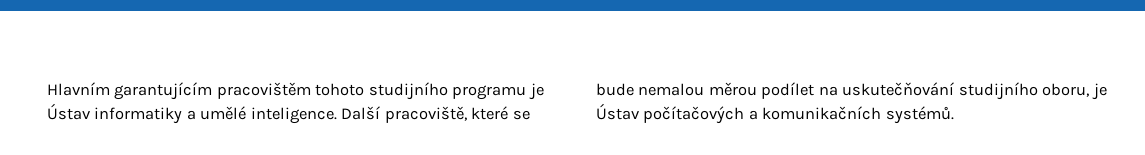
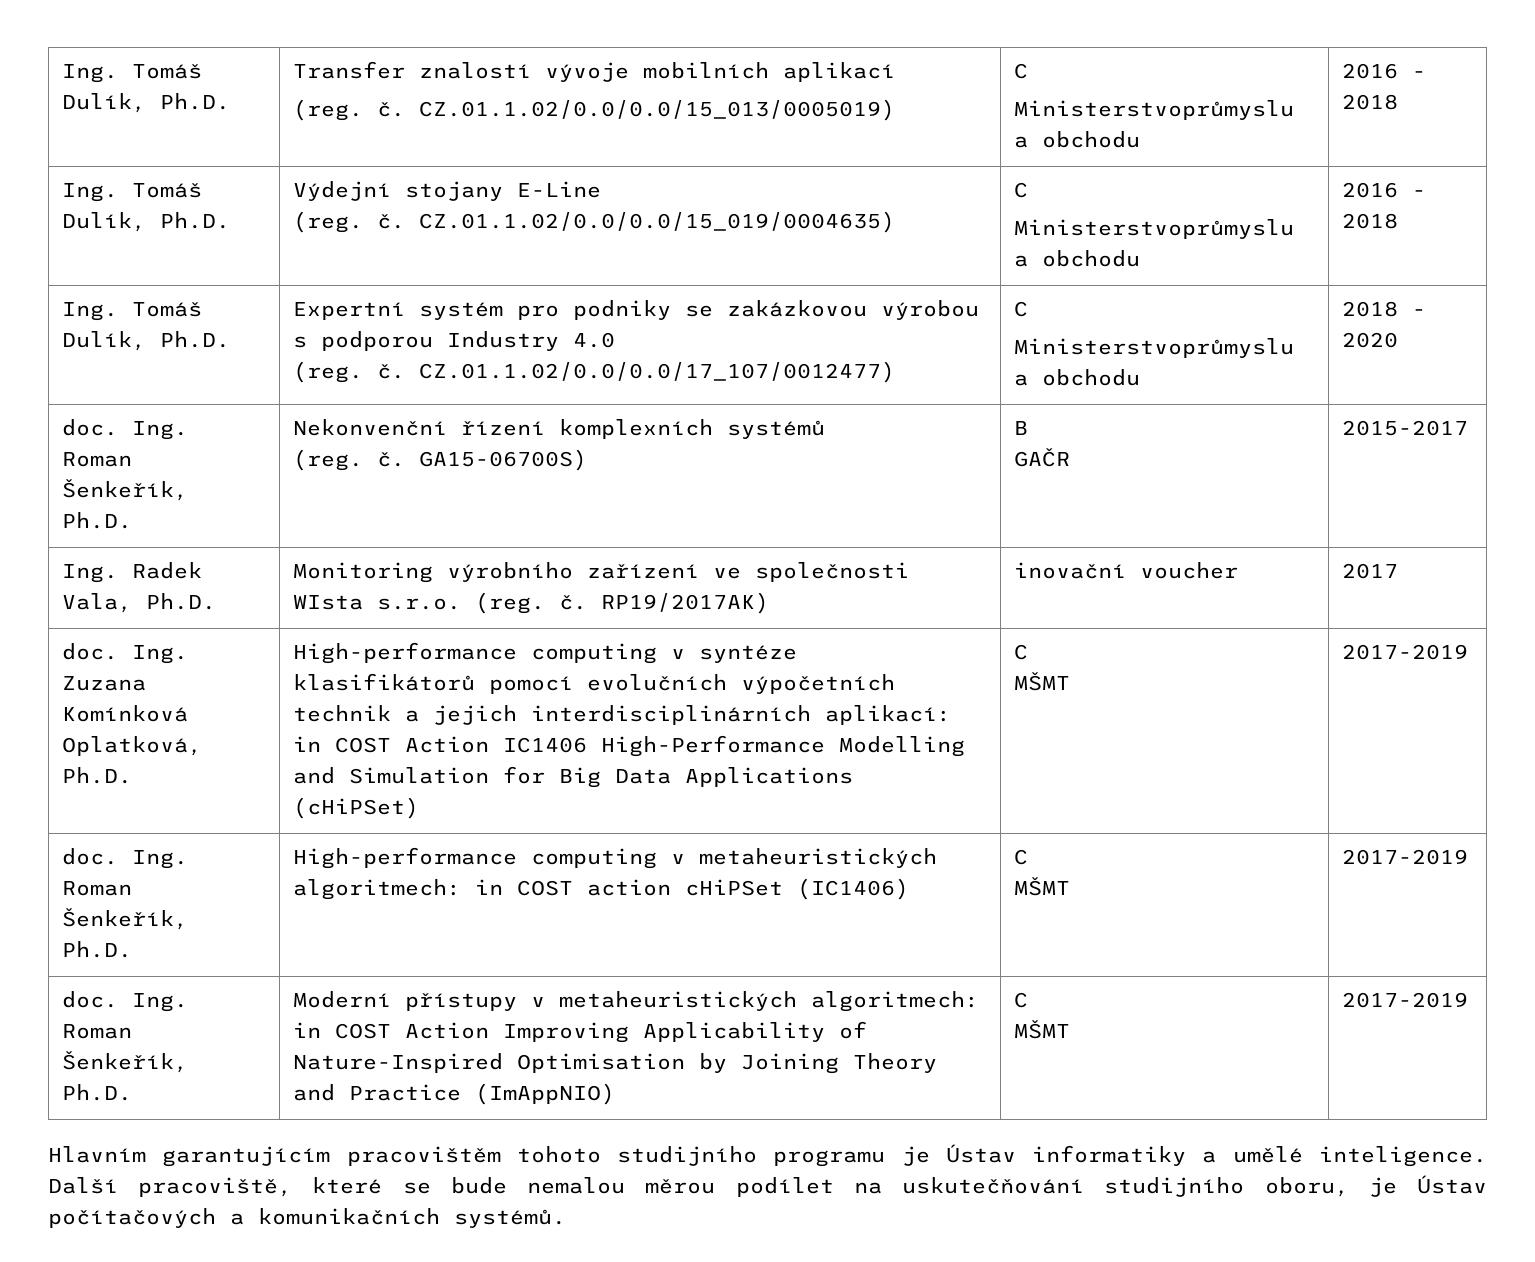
(47, 89) none -> [62,64,203,83] [62,93,231,113] [293,61,896,82] [293,99,896,121] [1014,63,1029,79] [1014,100,1295,120] [1014,131,1141,148] [1342,63,1427,79] [1342,94,1399,110] [62,183,203,202] [62,212,231,232] [293,181,602,201] [293,211,896,233] [1014,182,1029,198] [1014,219,1295,239] [1014,250,1141,267] [1342,182,1427,198] [1342,213,1399,229] [62,302,203,321] [62,331,231,351] [293,300,980,320] [293,331,616,351] [293,361,896,383] [1014,301,1029,317] [1014,338,1295,358] [1014,369,1141,386] [1342,301,1427,317] [1342,332,1399,348] [62,419,189,440] [62,452,133,467] [62,479,189,501] [62,512,133,529] [293,419,826,439] [293,449,588,471] [1014,421,1029,435] [1014,448,1071,467] [1342,420,1469,436] [62,562,203,583] [62,593,217,613] [293,562,910,583] [293,592,770,614] [1014,562,1239,579] [1342,563,1399,579] [62,643,189,664] [62,676,147,691] [62,705,189,722] [62,736,203,756] [62,767,133,784] [293,642,798,664] [293,673,896,694] [293,705,952,725] [293,735,966,757] [293,766,854,788] [293,797,420,819] [1014,644,1029,660] [1014,672,1071,691] [1342,644,1469,660] [62,848,189,869] [62,881,133,896] [62,908,189,930] [62,941,133,958] [293,847,938,869] [293,878,910,900] [1014,849,1029,865] [1014,877,1071,896] [1342,849,1469,865] [62,991,189,1012] [62,1024,133,1039] [62,1051,189,1073] [62,1084,133,1101] [293,991,980,1012] [293,1021,868,1043] [293,1053,938,1074] [293,1083,616,1105] [1014,992,1029,1008] [1014,1020,1071,1039] [1342,992,1469,1008] Ing. Tomáš Dulík, Ph.D. | Transfer znalostí vývoje mobilních aplikací // (reg. č. CZ.01.1.02/0.0/0.0/15_013/0005019) | C // Ministerstvoprůmyslu a obchodu | 2016 - 2018 // Ing. Tomáš Dulík, Ph.D. | Výdejní stojany E-Line // (reg. č. CZ.01.1.02/0.0/0.0/15_019/0004635) | C // Ministerstvoprůmyslu a obchodu | 2016 - 2018 // Ing. Tomáš Dulík, Ph.D. | Expertní systém pro podniky se zakázkovou výrobou s podporou Industry 4.0 // (reg. č. CZ.01.1.02/0.0/0.0/17_107/0012477) | C // Ministerstvoprůmyslu a obchodu | 2018 - 2020 // doc. Ing. Roman Šenkeřík, Ph.D. | Nekonvenční řízení komplexních systémů // (reg. č. GA15-06700S) | B // GAČR | 2015-2017 // Ing. Radek Vala, Ph.D. | Monitoring výrobního zařízení ve společnosti WIsta s.r.o. (reg. č. RP19/2017AK) | inovační voucher | 2017 // doc. Ing. Zuzana Komínková Oplatková, Ph.D. | High-performance computing v syntéze klasifikátorů pomocí evolučních výpočetních technik a jejich interdisciplinárních aplikací: in COST Action IC1406 High-Performance Modelling and Simulation for Big Data Applications (cHiPSet) | C // MŠMT | 2017-2019 // doc. Ing. Roman Šenkeřík, Ph.D. | High-performance computing v metaheuristických algoritmech: in COST action cHiPSet (IC1406) | C // MŠMT | 2017-2019 // doc. Ing. Roman Šenkeřík, Ph.D. | Moderní přístupy v metaheuristických algoritmech: in COST Action Improving Applicability of Nature-Inspired Optimisation by Joining Theory and Practice (ImAppNIO) | C // MŠMT | 2017-2019 //

